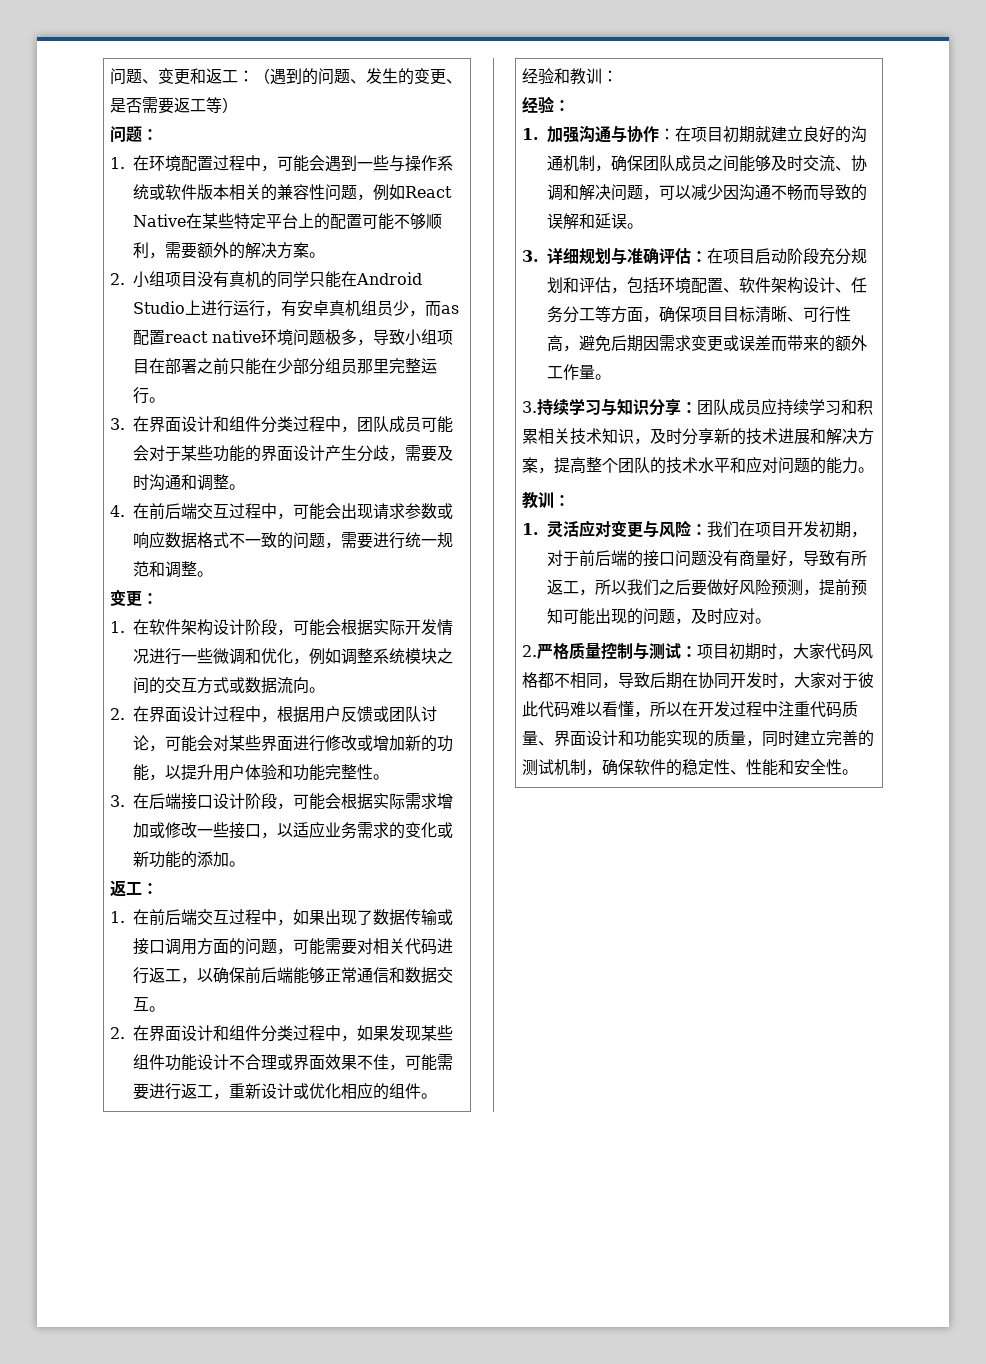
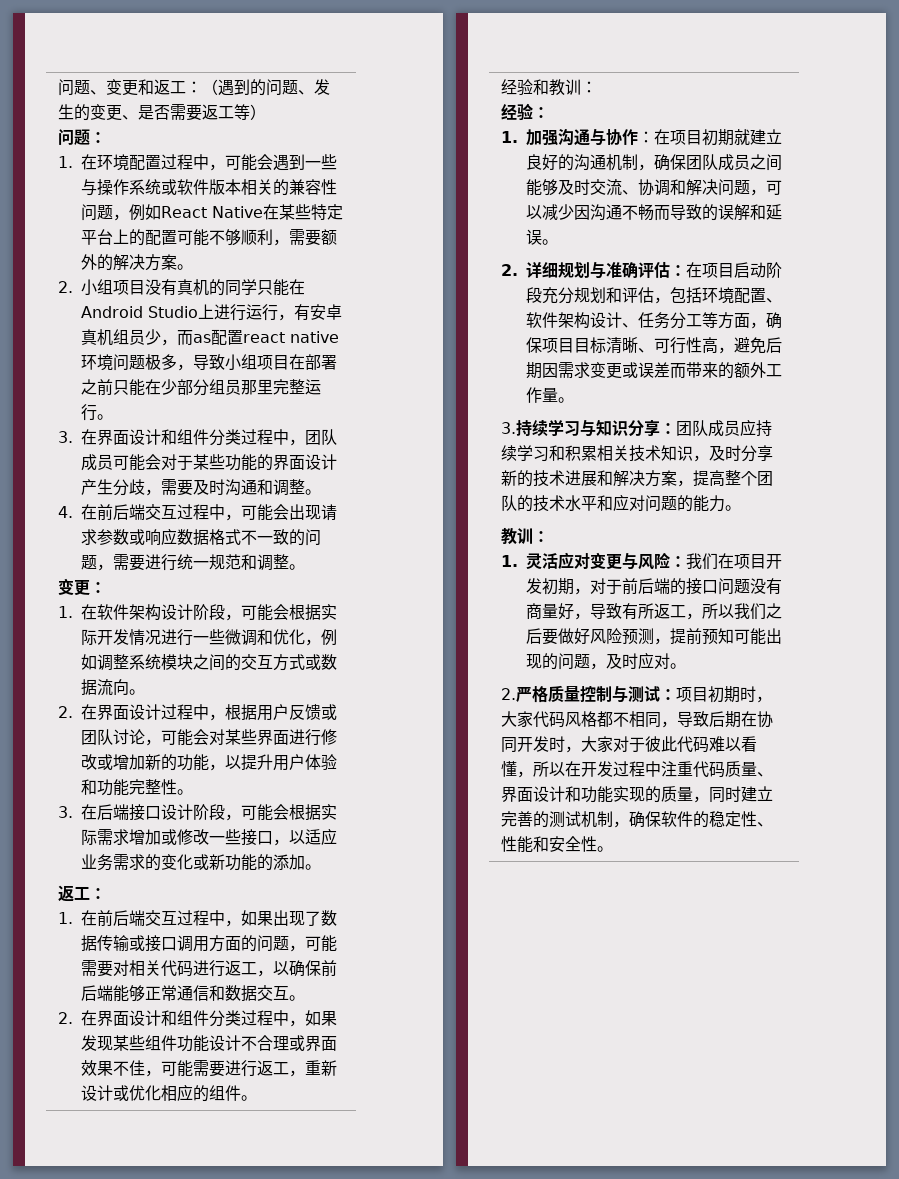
[521,250,539,262] 3. -> [501,264,519,276] 2.

